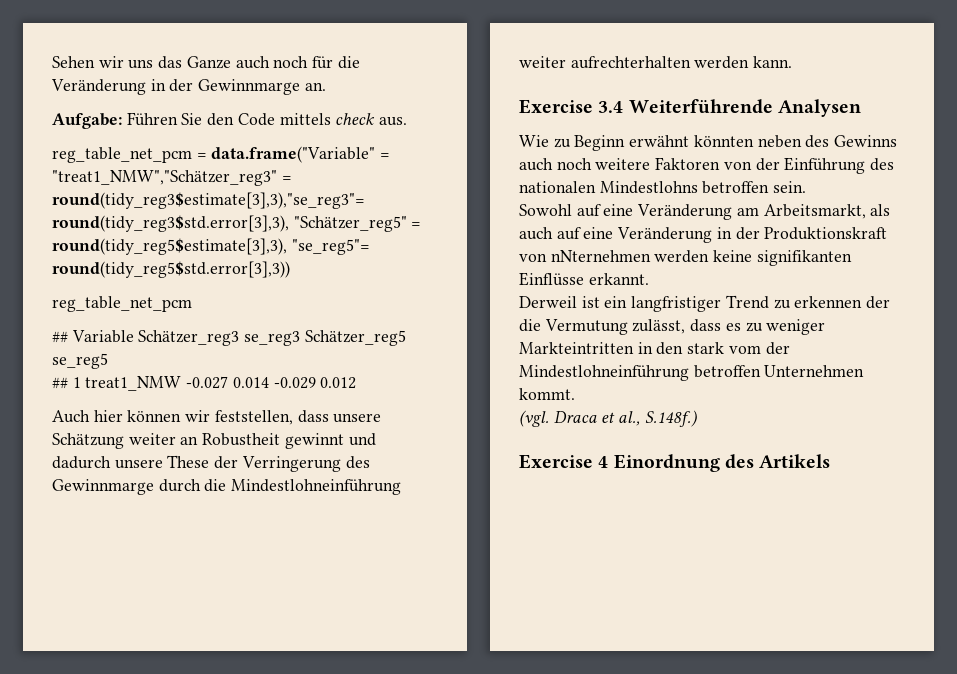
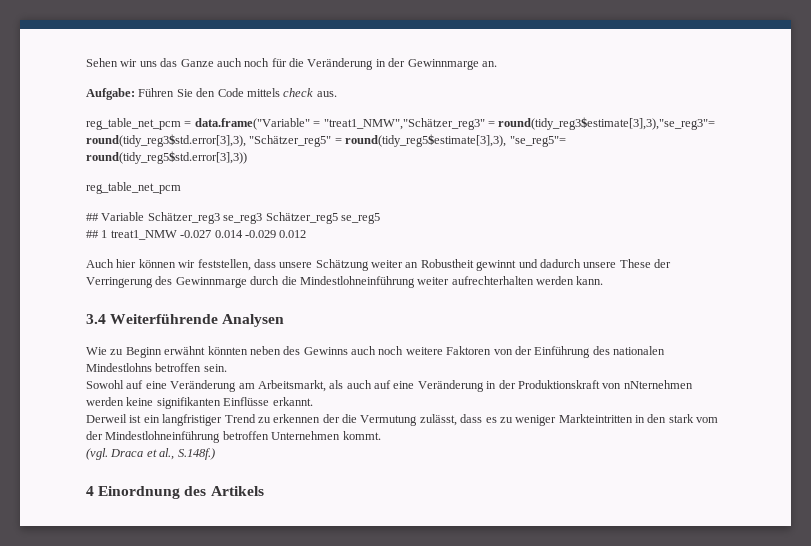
[519,99,593,114] Exercise -> (604, 280) none
[519,454,593,469] Exercise -> (215, 454) none

